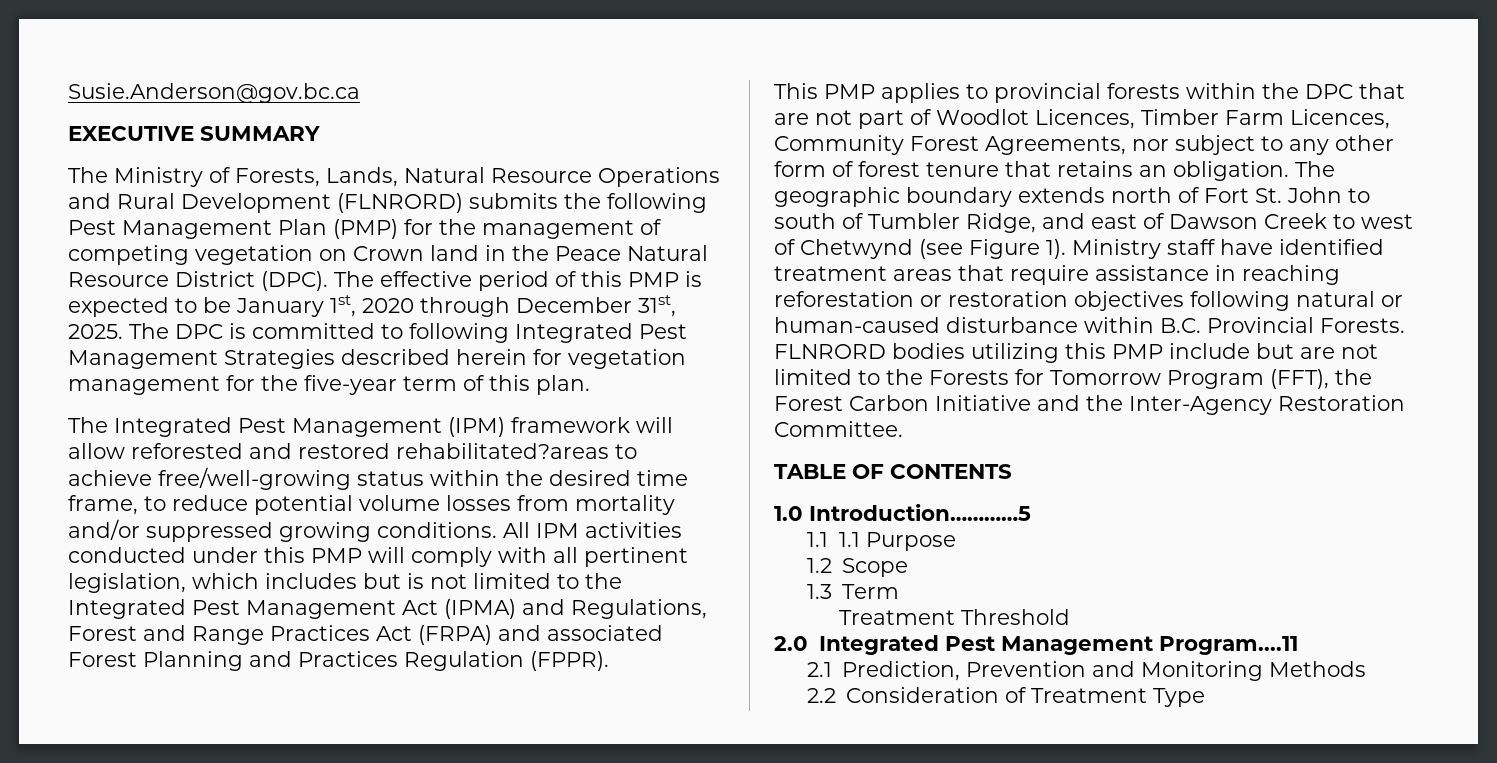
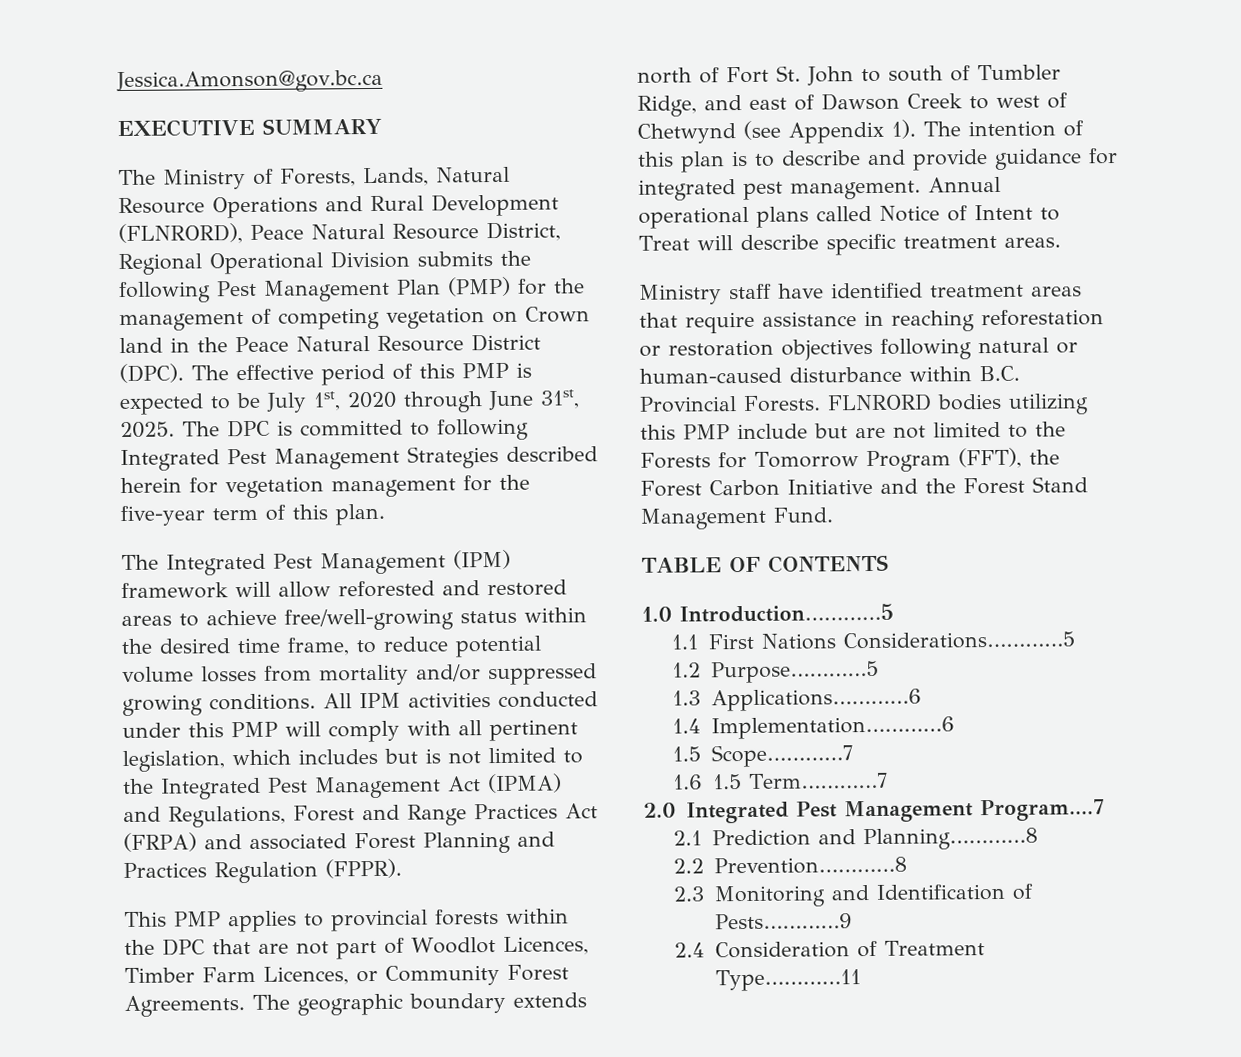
[68,83,360,103] Susie.Anderson@gov.bc.ca -> [116,69,383,94] Jessica.Amonson@gov.bc.ca
[337,193,463,213] (FLNRORD) -> [118,221,561,245] [118,250,410,276] (FLNRORD), Peace Natural Resource District, Regional Operational Division
[236,298,324,317] January -> [266,392,307,413] July
[516,297,632,313] December -> [488,390,534,411] June
[396,443,609,459] rehabilitated?areas -> [121,615,172,627] areas
(1390, 119) none -> [356,970,378,983] or
[985,135,1394,155] [774,161,1289,181] Agreements, nor subject to any other form of forest tenure that retains an obligation. -> [124,995,245,1017] Agreements.
[969,239,1066,259] Figure 1). -> [788,119,1084,144] [637,148,1118,173] [638,176,1001,201] [638,204,1060,229] [638,233,1061,256] Appendix 1). The intention of this plan is to describe and provide guidance for integrated pest management. Annual operational plans called Notice of Intent to Treat will describe specific treatment areas. //
[1129,395,1405,415] [774,421,903,437] Inter-Agency Restoration Committee. -> [963,476,1088,495] [640,507,833,530] Forest Stand Management Fund.
[839,532,957,551] 1.1 Purpose -> [708,631,1076,650] First Nations Considerations…………5
[842,558,909,577] Scope -> [711,660,880,684] Purpose…………5
[842,584,900,599] [839,609,1071,625] Term // Treatment Threshold -> [711,688,923,712] [672,716,956,740] [672,744,854,768] [672,772,889,790] Applications…………6 // 1.4 Implementation…………6 // 1.5 Scope…………7 // 1.6 1.5 Term…………7
[1158,636,1298,655] Program....11 -> [979,799,1105,822] Program....7
[842,661,1367,681] [806,688,836,703] Prediction, Prevention and Monitoring Methods // 2.2 -> [712,827,1039,851] [673,856,908,875] [673,883,1034,908] [715,913,853,930] [674,942,706,958] Prediction and Planning…………8 // 2.2 Prevention…………8 // 2.3 Monitoring and Identification of Pests…………9 // 2.4
[1153,688,1206,707] Type -> [715,969,862,992] Type…………11

